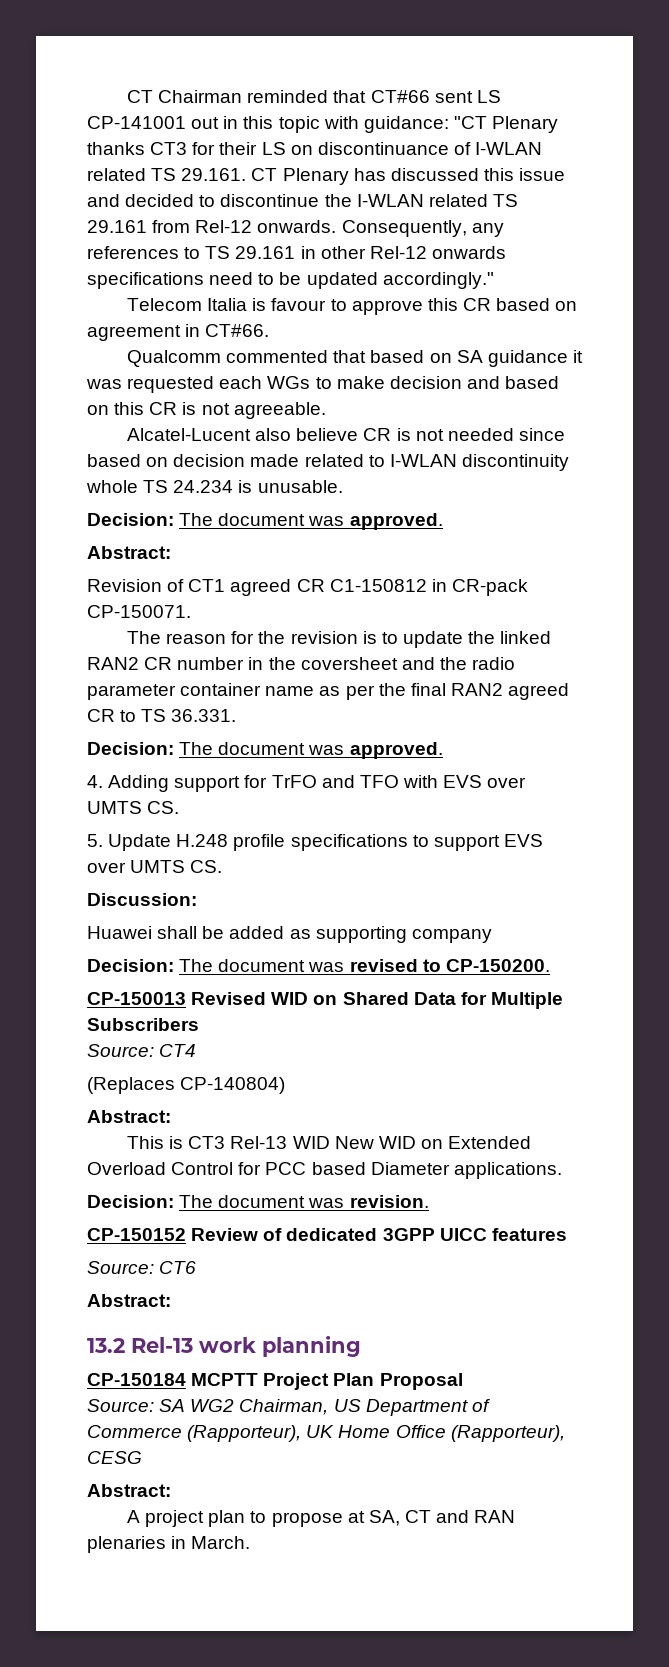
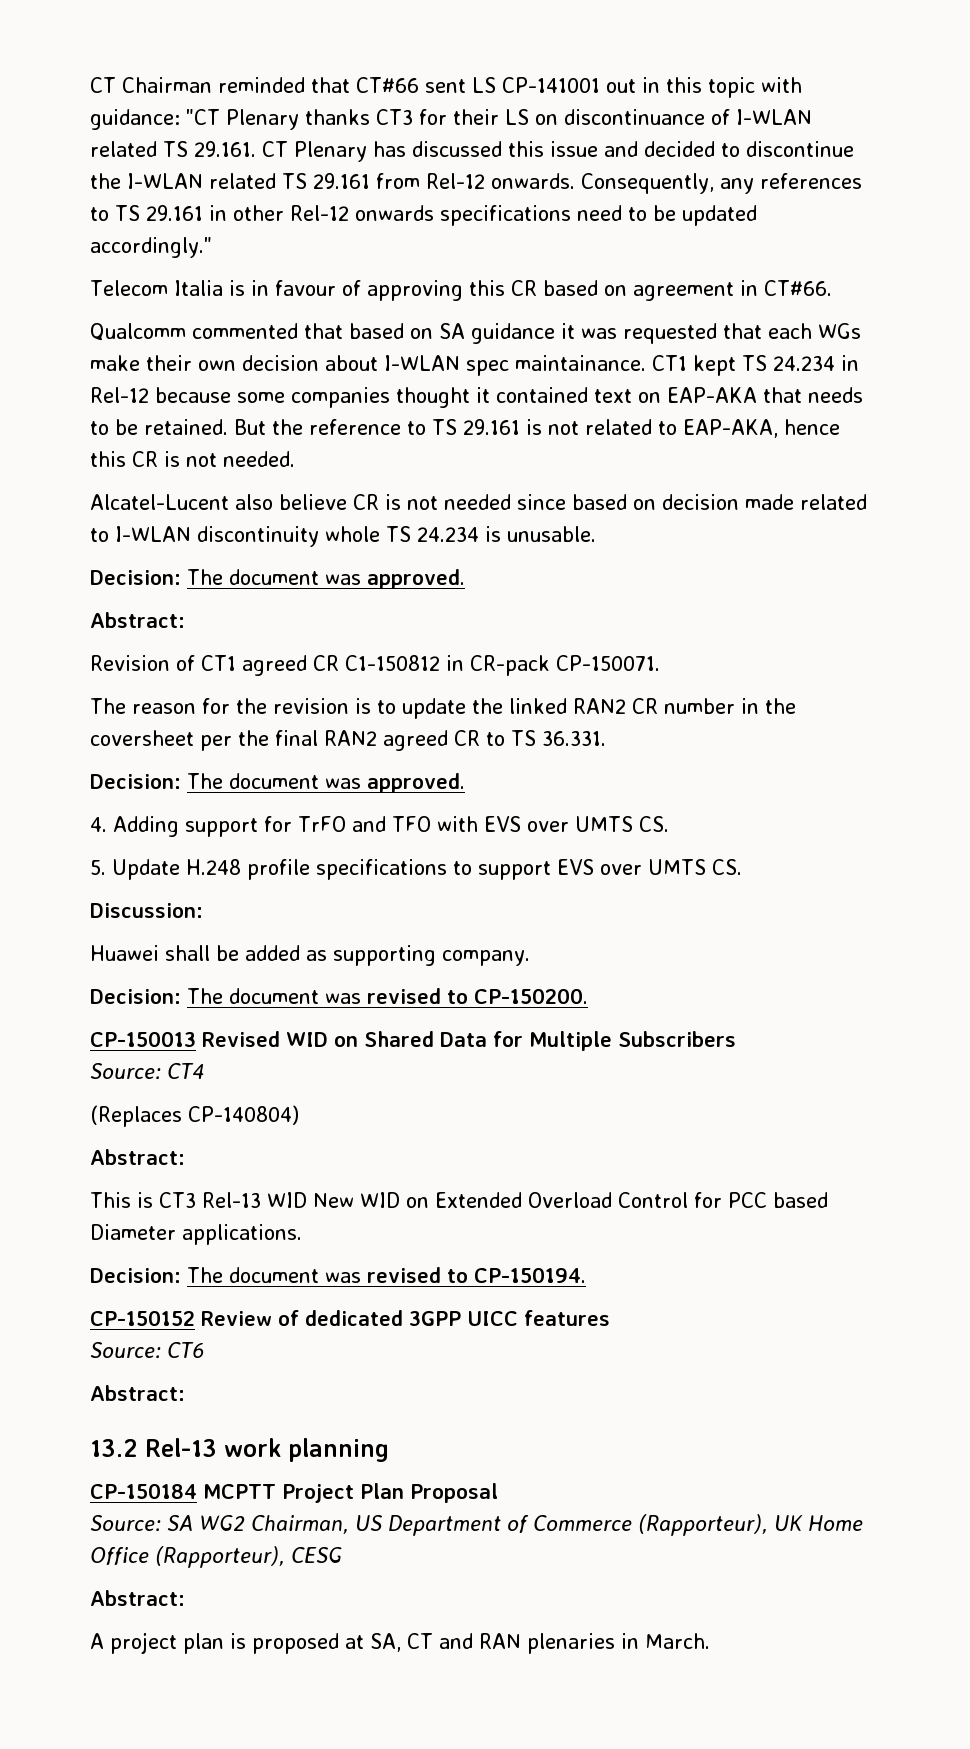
[271,298,423,315] favour to approve -> [250,280,463,301] in favour of approving
(215, 384) none -> [723,323,762,339] that
[315,376,560,389] [87,405,109,415] to make decision and based on -> [90,355,859,376] [90,387,863,408] [90,419,840,438] make their own decision about I-WLAN spec maintainance. CT1 kept TS 24.234 in Rel-12 because some companies thought it contained text on EAP-AKA that needs to be retained. But the reference to TS 29.161 is not related to EAP-AKA, hence
[233,402,326,419] agreeable. -> [223,451,295,467] needed.
[401,657,516,670] [87,683,341,700] and the radio parameter container name as -> (194, 738) none
[411,929,492,943] company -> [442,950,530,966] company.
[349,1195,429,1208] revision. -> [367,1267,586,1283] revised to CP-150194.
[250,1511,343,1527] to propose -> [230,1633,339,1654] is proposed

